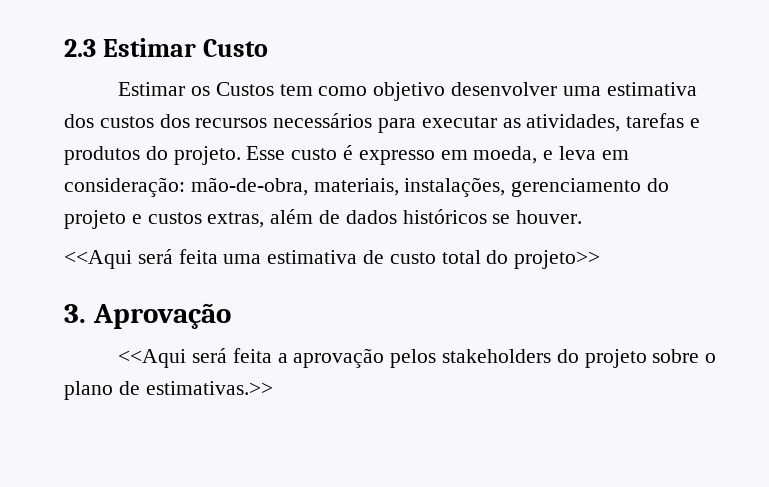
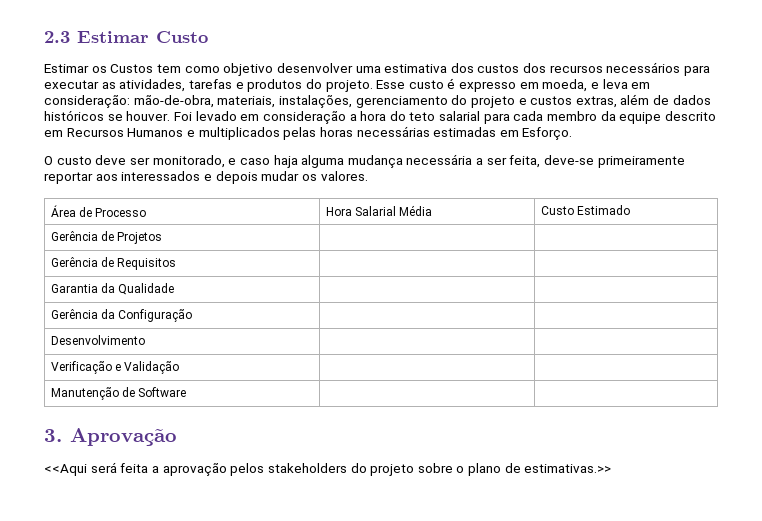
[64,249,601,269] // <<Aqui será feita uma estimativa de custo total do projeto>> -> [173,111,716,124] [44,126,573,140] [44,154,685,168] [44,171,368,184] [50,205,147,217] [325,205,433,216] [540,205,631,215] [50,231,163,244] [50,257,177,270] [50,283,175,295] [50,309,193,322] [50,335,145,345] [50,361,180,374] [50,387,187,400] Foi levado em consideração a hora do teto salarial para cada membro da equipe descrito em Recursos Humanos e multiplicados pelas horas necessárias estimadas em Esforço. // O custo deve ser monitorado, e caso haja alguma mudança necessária a ser feita, deve-se primeiramente reportar aos interessados e depois mudar os valores. // Área de Processo | Hora Salarial Média | Custo Estimado // Gerência de Projetos | | // Gerência de Requisitos | | // Garantia da Qualidade | | // Gerência da Configuração | | // Desenvolvimento | | // Verificação e Validação | | // Manutenção de Software | |

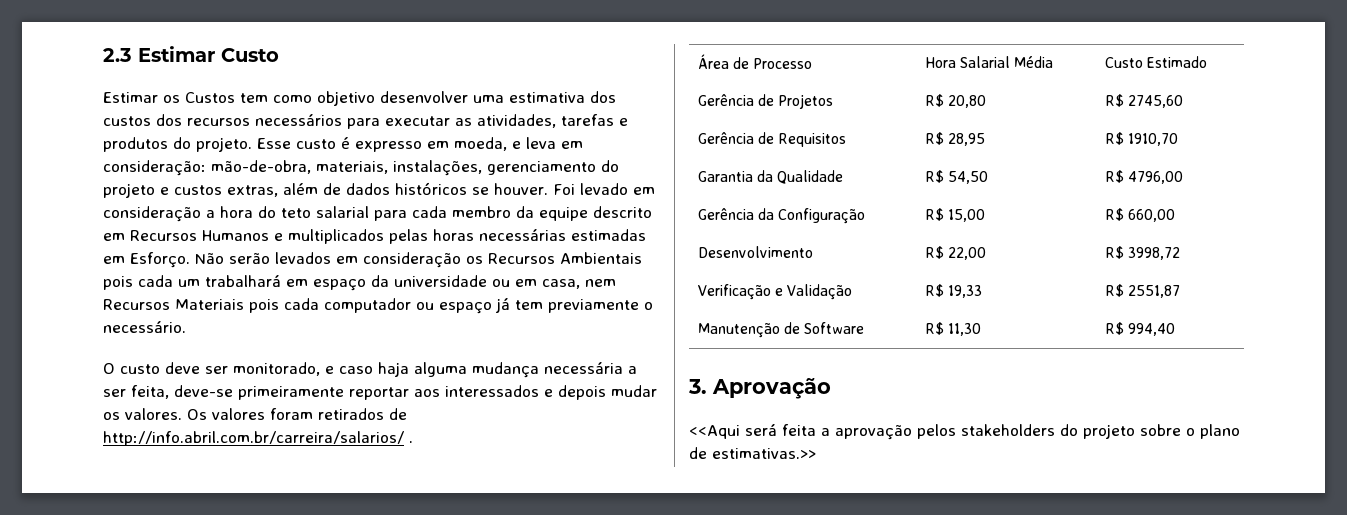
(573, 133) none -> [195,252,642,268] [103,275,616,291] [103,298,653,314] [103,321,186,333] Não serão levados em consideração os Recursos Ambientais pois cada um trabalhará em espaço da universidade ou em casa, nem Recursos Materiais pois cada computador ou espaço já tem previamente o necessário.
(368, 176) none -> [187,408,407,420] [103,431,413,446] Os valores foram retirados de http://info.abril.com.br/carreira/salarios/ .
(163, 238) | -> [924,94,986,108] [1104,94,1183,108] R$ 20,80 | R$ 2745,60
(177, 264) | -> [924,132,985,146] [1104,132,1178,146] R$ 28,95 | R$ 1910,70
(175, 289) | -> [924,170,988,184] [1104,170,1183,184] R$ 54,50 | R$ 4796,00
[50,335,145,345] | // Desenvolvimento | | -> [924,208,985,222] [1104,208,1175,222] [697,246,813,258] [924,246,986,260] [1104,246,1180,260] R$ 15,00 | R$ 660,00 // Desenvolvimento | R$ 22,00 | R$ 3998,72
(180, 367) | -> [924,284,982,298] [1104,284,1180,298] R$ 19,33 | R$ 2551,87
(187, 392) | -> [924,322,981,336] [1104,322,1175,336] R$ 11,30 | R$ 994,40

